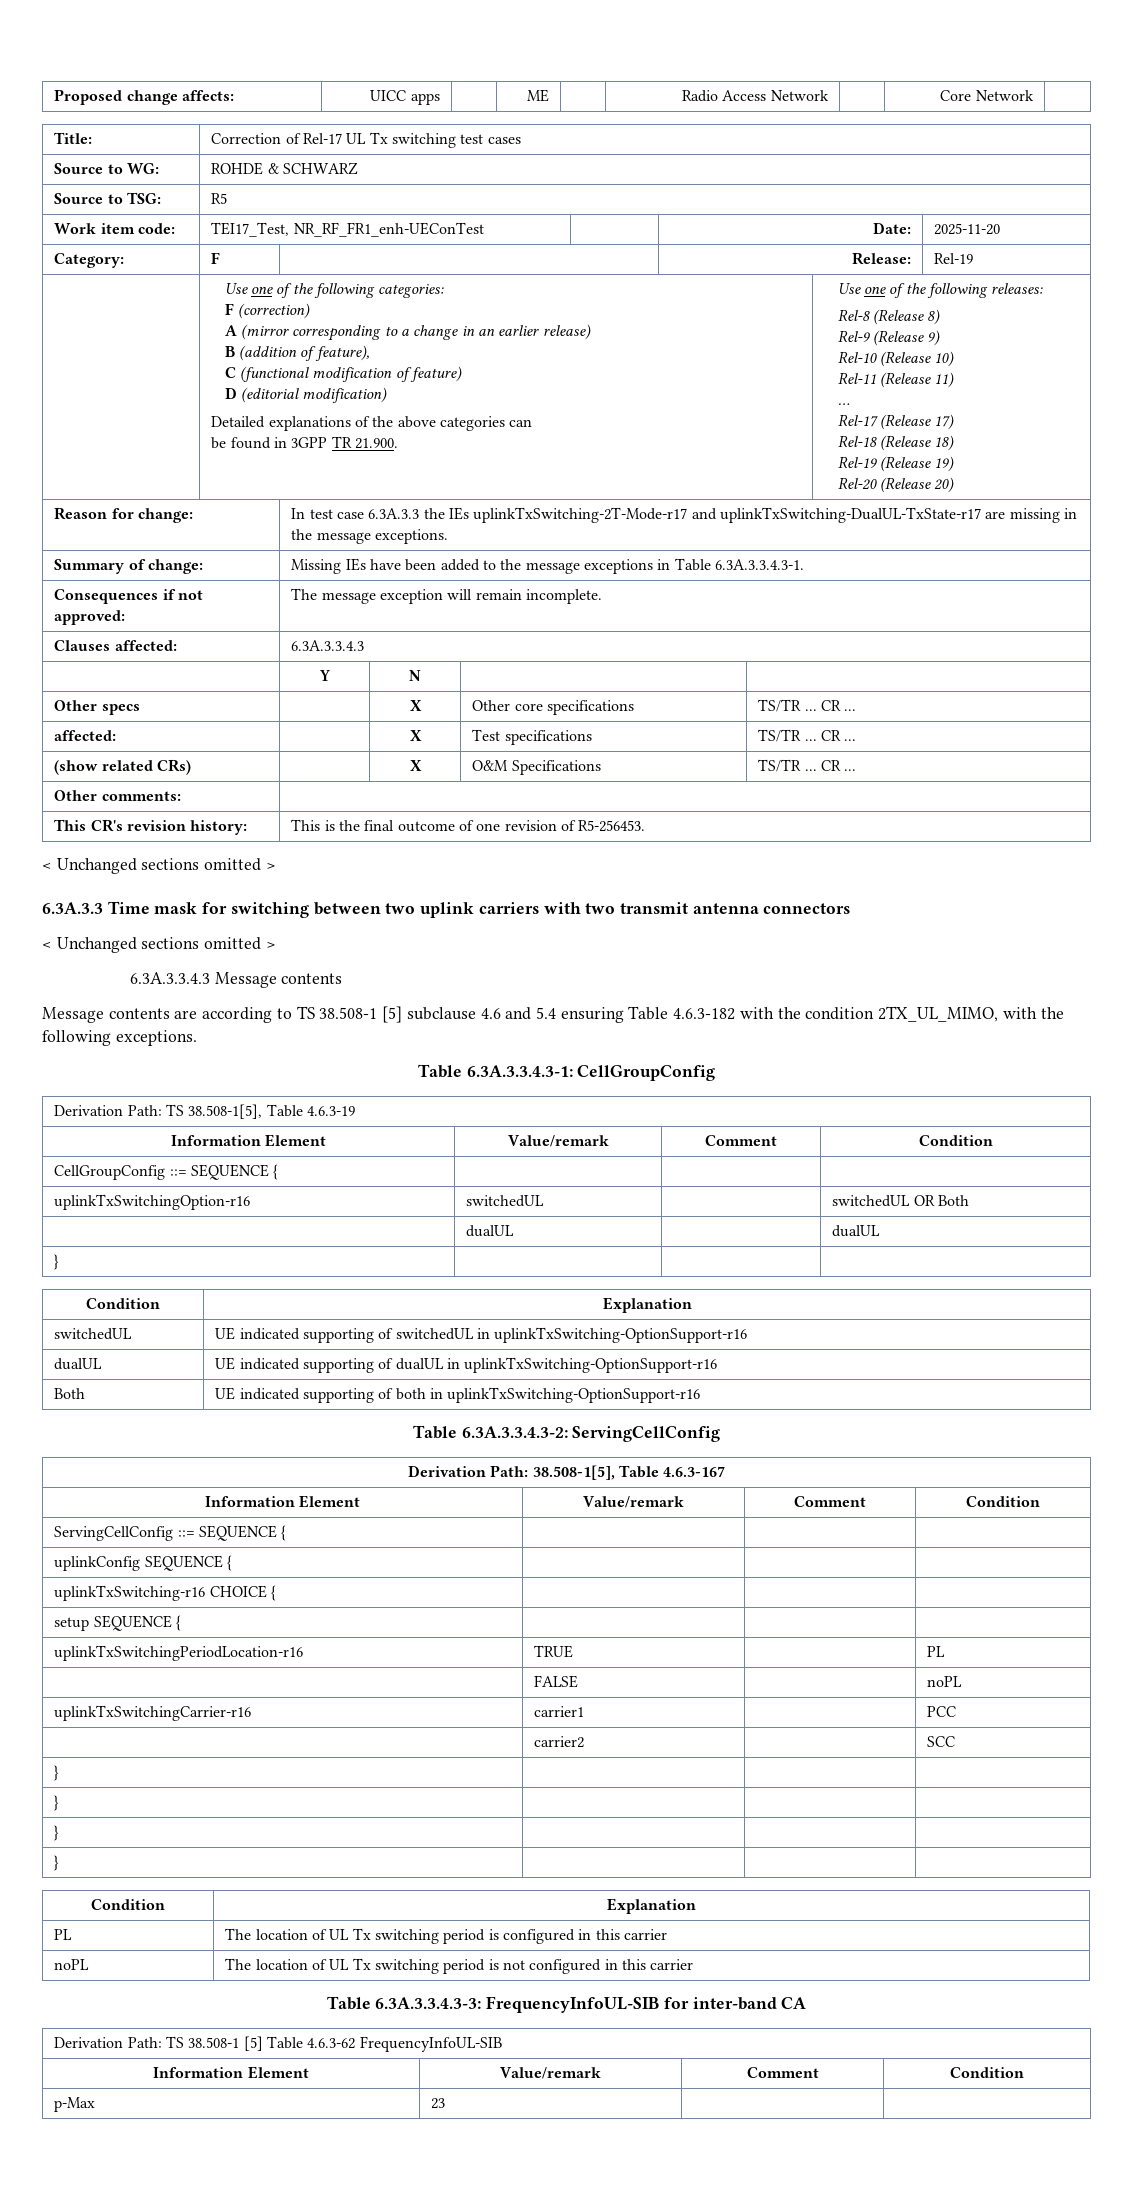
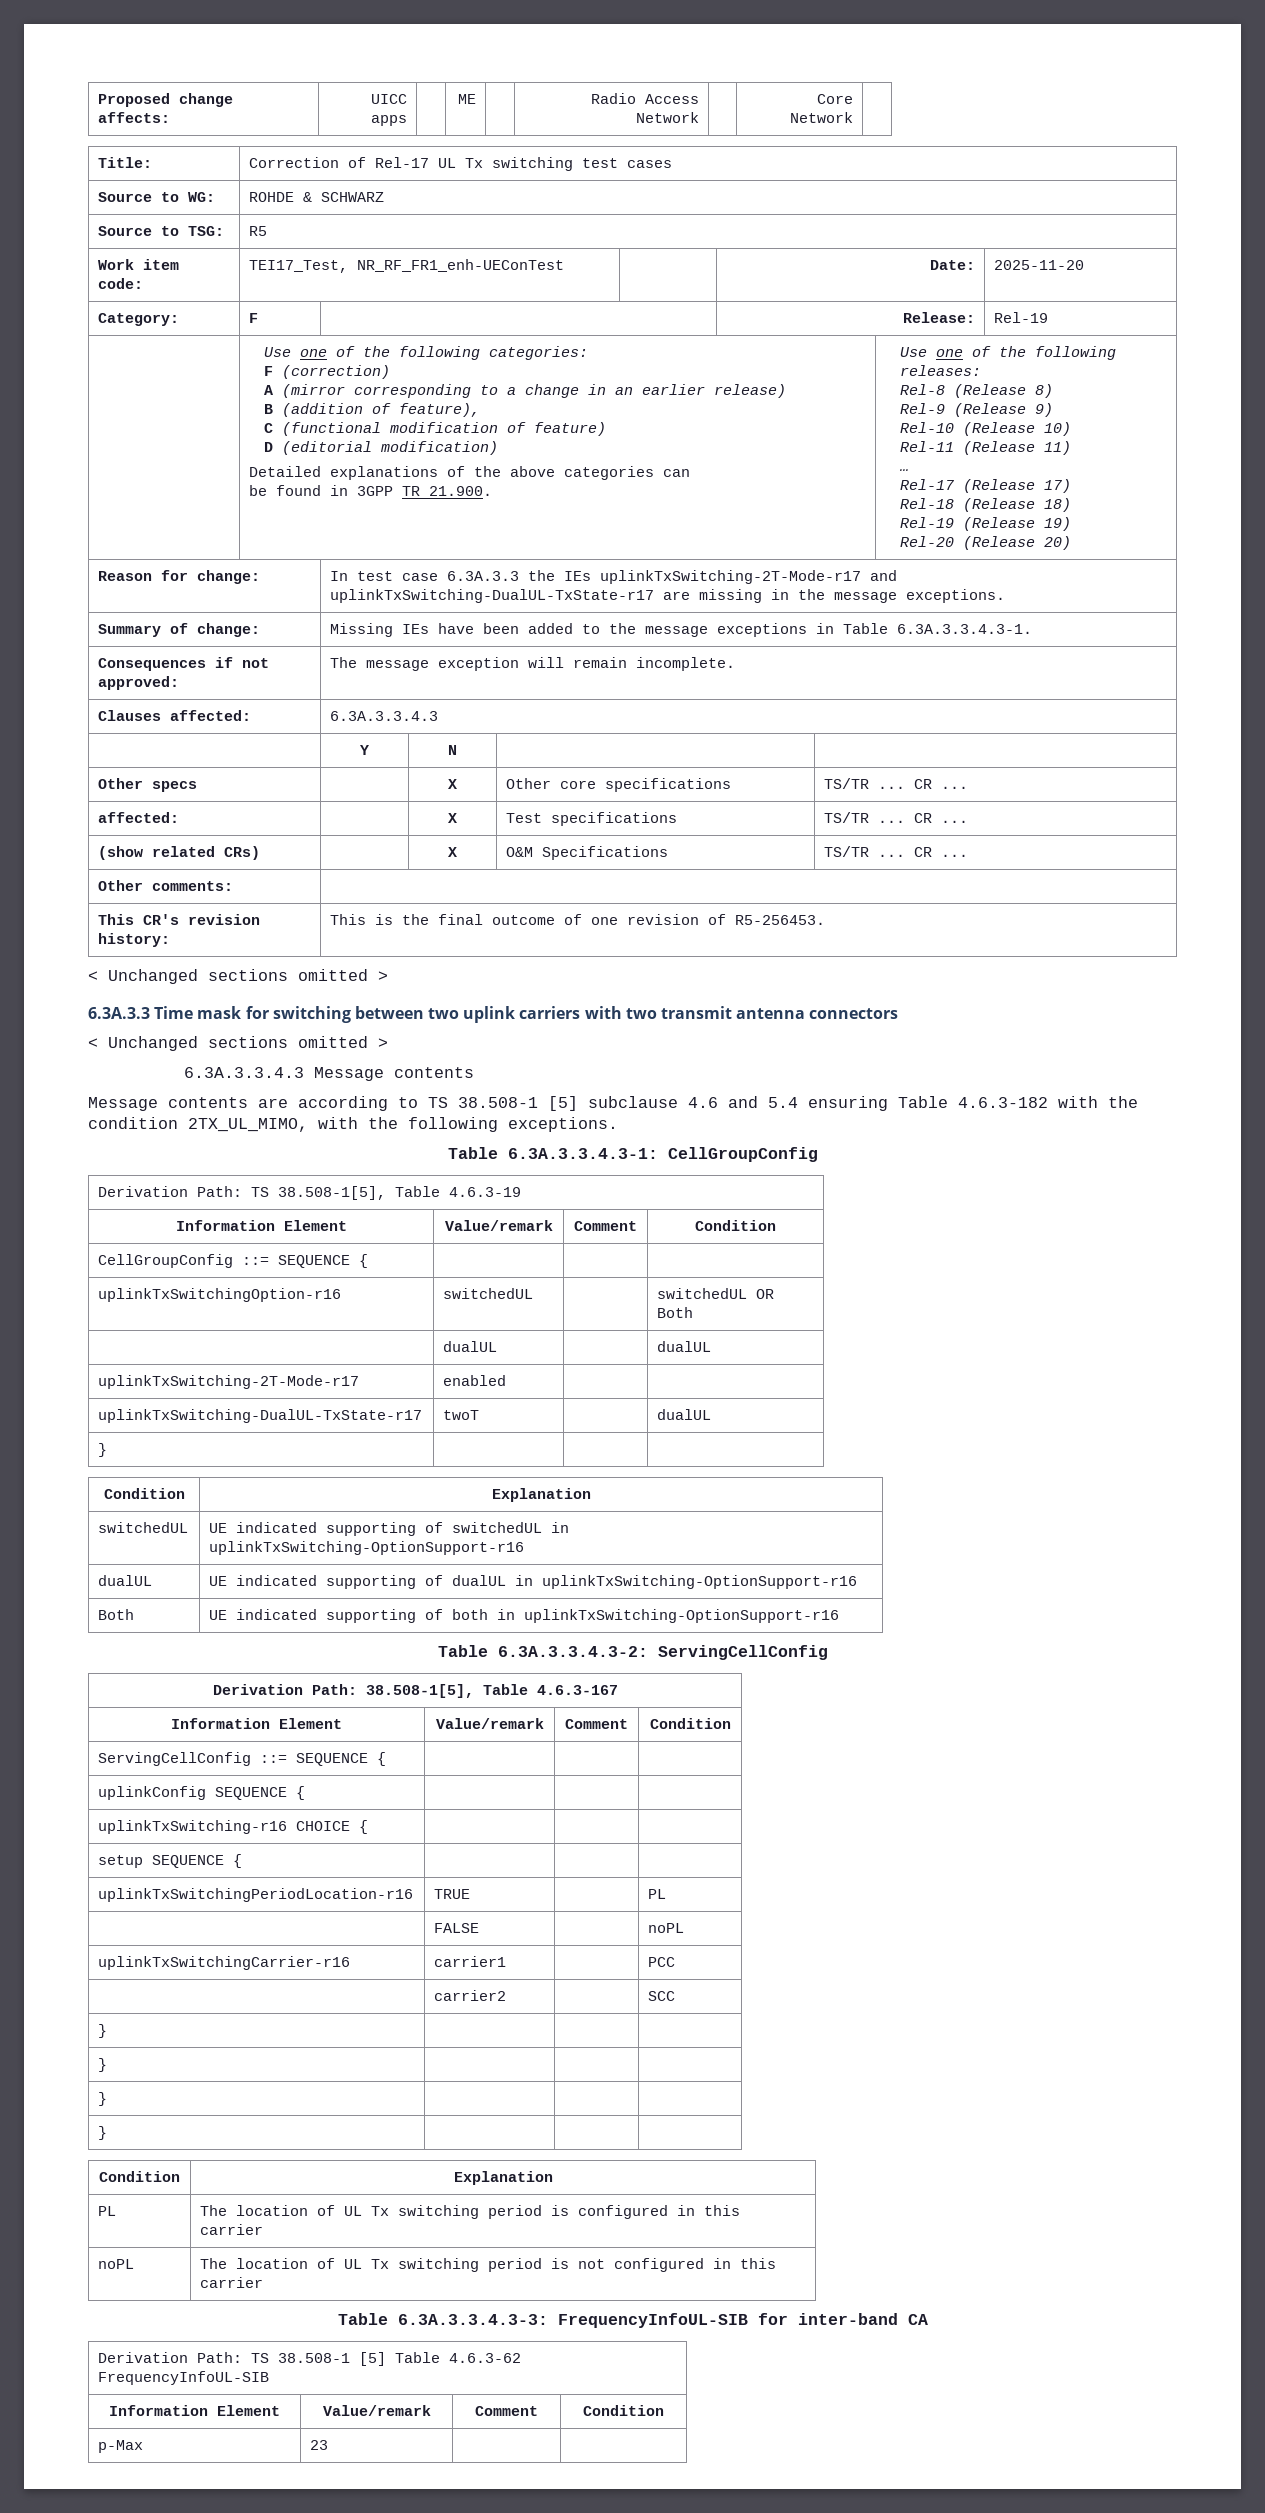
(881, 1231) none -> [98,1375,360,1389] [443,1375,507,1386] [98,1409,423,1423] [443,1410,480,1420] [657,1409,712,1420] // uplinkTxSwitching-2T-Mode-r17 | enabled | | // uplinkTxSwitching-DualUL-TxState-r17 | twoT | | dualUL

